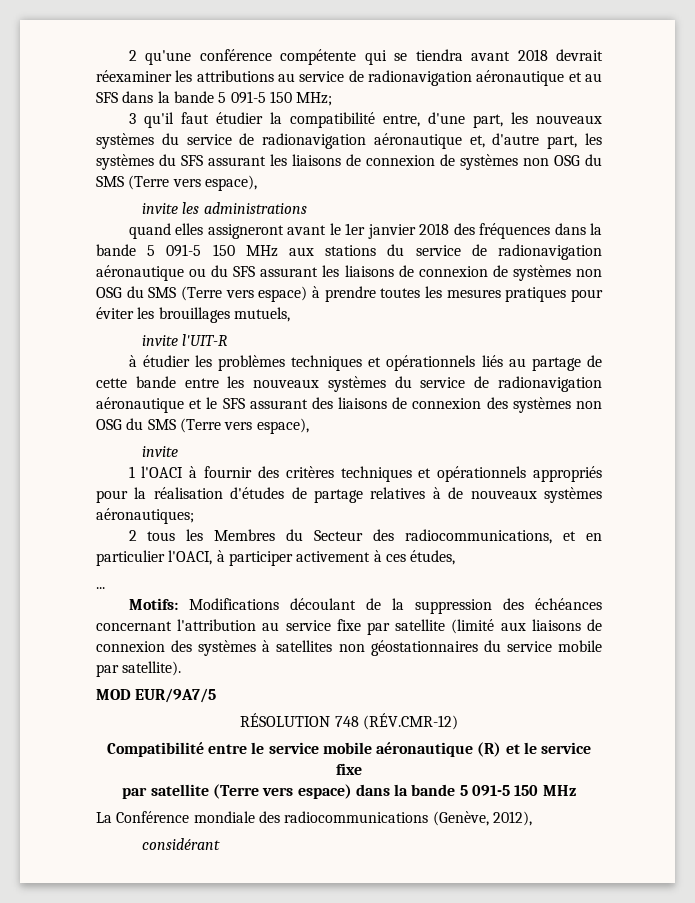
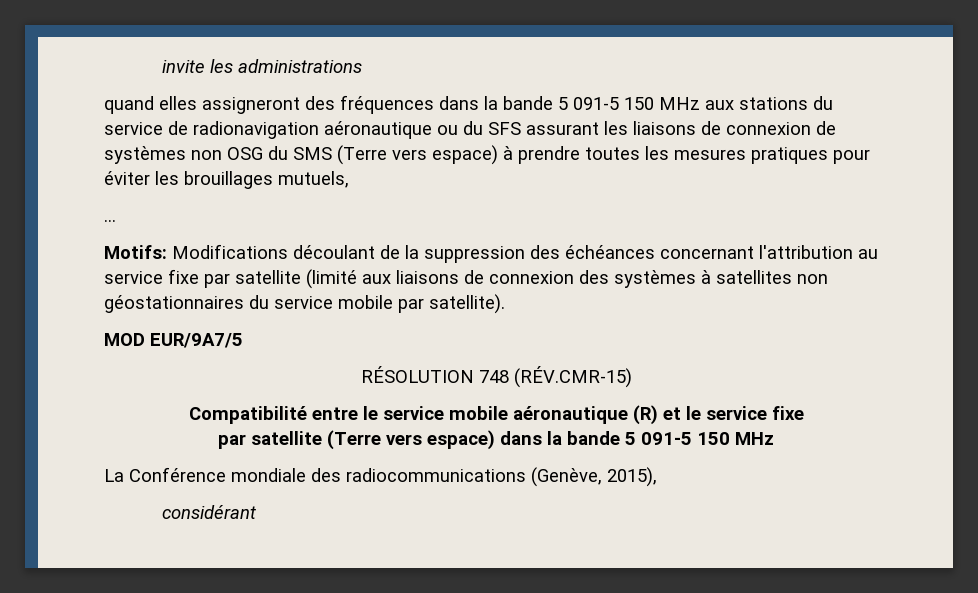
[128,49,603,65] [96,70,602,86] [96,91,333,106] [128,112,602,128] [96,133,602,149] [96,154,602,170] [96,175,257,191] 2 qu'une conférence compétente qui se tiendra avant 2018 devrait réexaminer les attributions au service de radionavigation aéronautique et au SFS dans la bande 5 091-5 150 MHz; // 3 qu'il faut étudier la compatibilité entre, d'une part, les nouveaux systèmes du service de radionavigation aéronautique et, d'autre part, les systèmes du SFS assurant les liaisons de connexion de systèmes non OSG du SMS (Terre vers espace), // -> (161, 66) none
[286,223,449,239] avant le 1er janvier 2018 -> (300, 105) none
[141,334,228,346] [128,355,602,371] [96,376,602,392] [96,397,602,413] [96,418,309,434] [141,446,178,457] [128,466,602,482] [96,487,602,503] [96,508,194,524] [128,529,603,544] [96,550,456,566] // invite l'UIT-R // à étudier les problèmes techniques et opérationnels liés au partage de cette bande entre les nouveaux systèmes du service de radionavigation aéronautique et le SFS assurant des liaisons de connexion des systèmes non OSG du SMS (Terre vers espace), // invite // 1 l'OACI à fournir des critères techniques et opérationnels appropriés pour la réalisation d'études de partage relatives à de nouveaux systèmes aéronautiques; // 2 tous les Membres du Secteur des radiocommunications, et en particulier l'OACI, à participer activement à ces études, -> (349, 179) none
[362,713,458,730] (RÉV.CMR-12) -> [513,366,632,388] (RÉV.CMR-15)
[492,811,532,826] 2012), -> [607,467,657,487] 2015),

